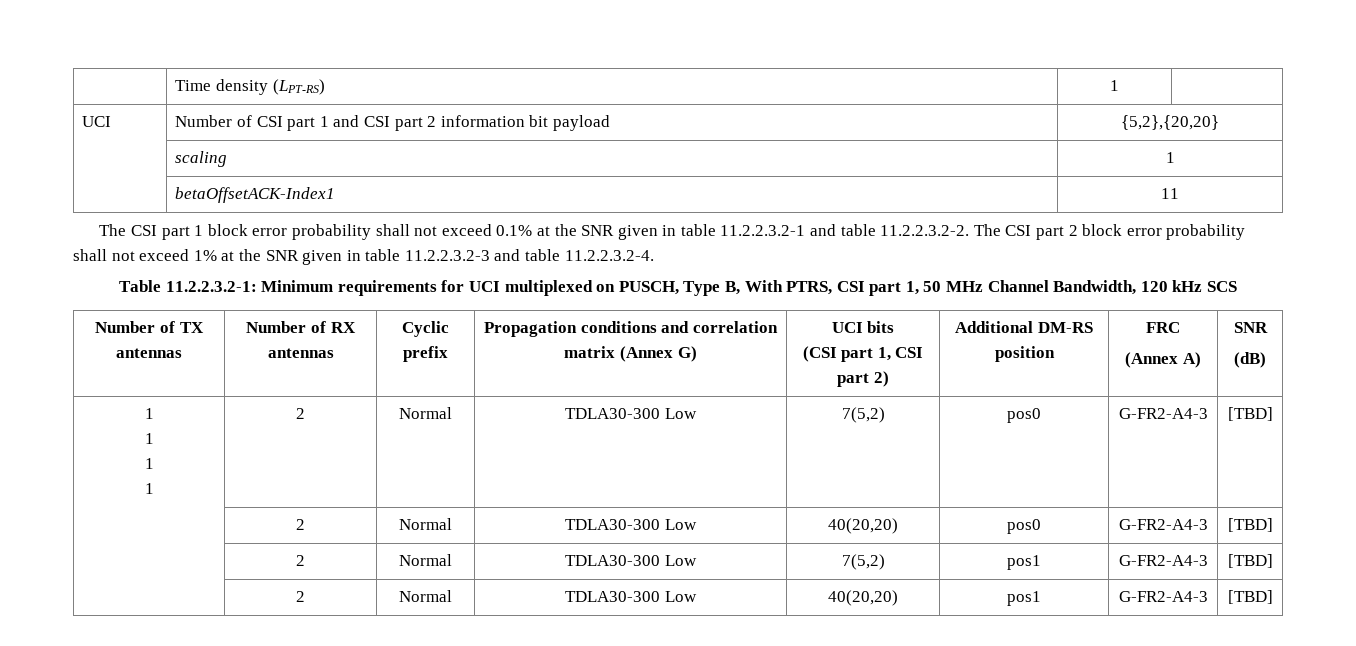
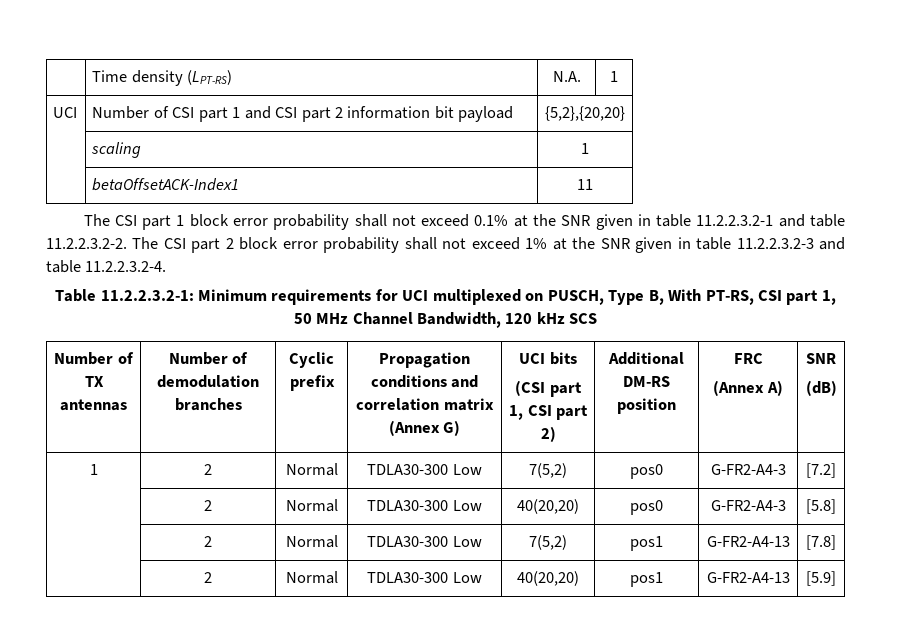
[1110,80,1119,91] | 1 | -> [552,71,581,82] [610,71,618,82] | N.A. | 1
[786,281,833,295] PTRS, -> [705,290,754,305] PT-RS,
[330,322,356,333] [267,348,334,358] RX antennas -> [157,375,259,388] [174,398,242,411] demodulation branches
[144,433,154,444] [144,458,154,469] [144,483,154,494] // 1 // 1 // 1 -> (98, 469) none
[1227,407,1273,421] [TBD] -> [806,463,836,478] [7.2]
[1227,518,1273,532] [TBD] -> [806,499,836,514] [5.8]
[1118,555,1208,566] [1227,554,1273,568] G-FR2-A4-3 | [TBD] -> [706,536,790,547] [806,535,836,550] G-FR2-A4-13 | [7.8]
[1118,591,1208,602] [1227,590,1273,604] G-FR2-A4-3 | [TBD] -> [706,572,790,583] [806,571,836,586] G-FR2-A4-13 | [5.9]

